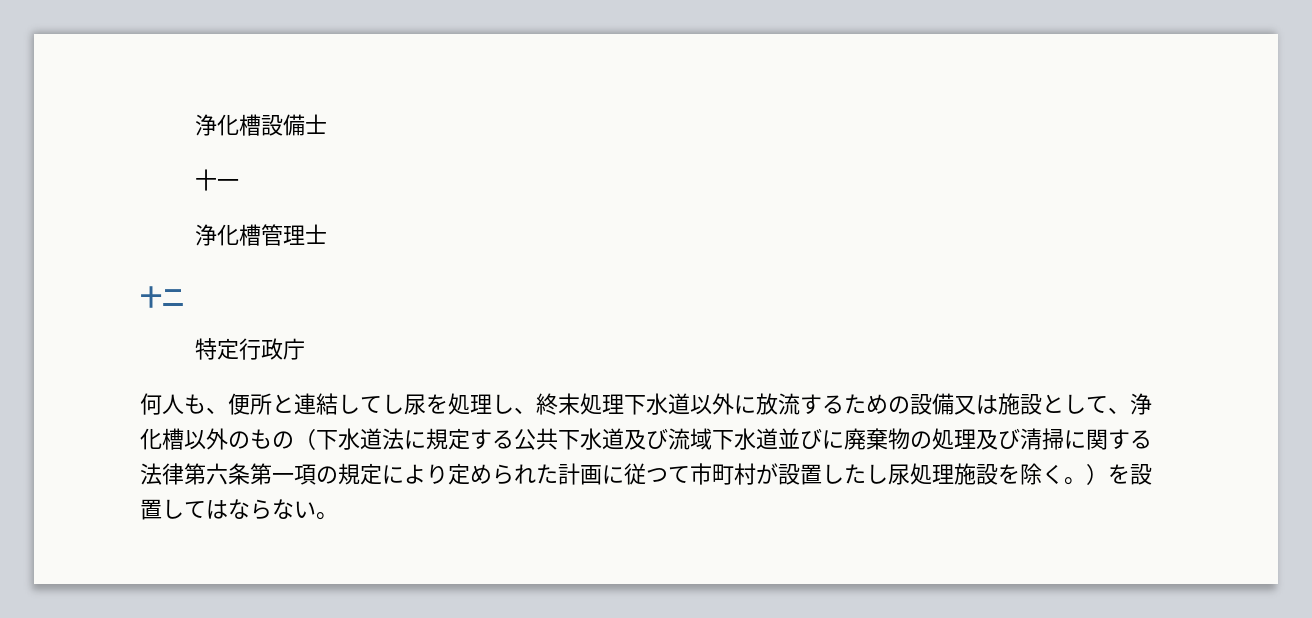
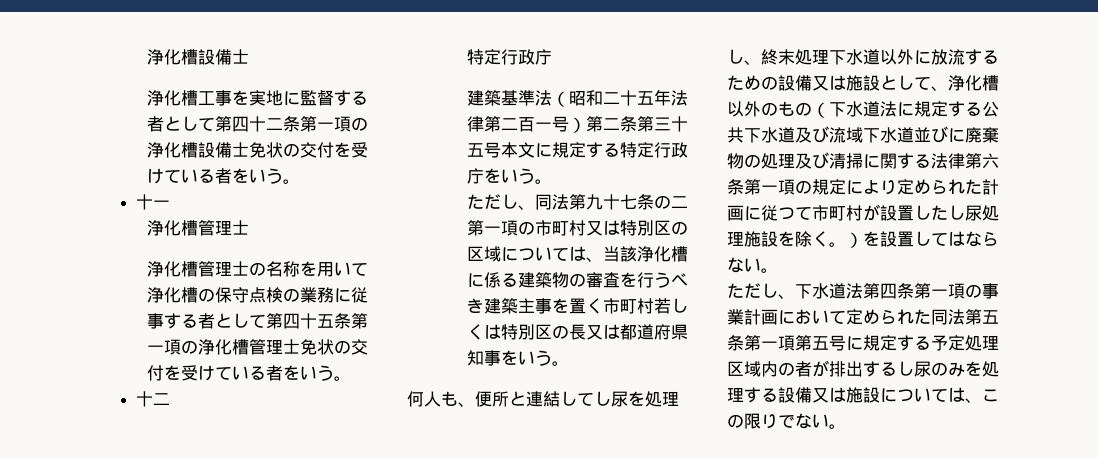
[194,169,239,191] [194,224,327,246] [140,286,184,308] [194,338,305,360] 十一 // 浄化槽管理士 // 十二 // 特定行政庁 -> [147,90,369,106] [147,116,369,132] [147,142,369,158] [147,168,301,184] [135,194,170,210] [147,220,250,236] [147,261,369,277] [147,287,369,303] [147,313,369,329] [147,339,369,355] [147,365,352,381] [135,391,170,407] [467,49,553,65] [467,89,689,107] [467,116,689,133] [467,142,689,158] [467,168,553,184] [467,194,689,210] [467,220,689,236] [467,246,689,262] [467,272,689,288] [467,298,689,314] [467,324,689,340] [467,350,570,366] 浄化槽工事を実地に監督する者として第四十二条第一項の浄化槽設備士免状の交付を受けている者をいう。 // 十一 // 浄化槽管理士 // 浄化槽管理士の名称を用いて浄化槽の保守点検の業務に従事する者として第四十五条第一項の浄化槽管理士免状の交付を受けている者をいう。 // 十二 // 特定行政庁 // 建築基準法（昭和二十五年法律第二百一号）第二条第三十五号本文に規定する特定行政庁をいう。 // ただし、同法第九十七条の二第一項の市町村又は特別区の区域については、当該浄化槽に係る建築物の審査を行うべき建築主事を置く市町村若しくは特別区の長又は都道府県知事をいう。
(338, 516) none -> [727,283,999,299] [727,309,999,325] [727,335,999,351] [727,360,999,377] [727,387,999,403] [727,413,846,429] // ただし、下水道法第四条第一項の事業計画において定められた同法第五条第一項第五号に規定する予定処理区域内の者が排出するし尿のみを処理する設備又は施設については、この限りでない。

